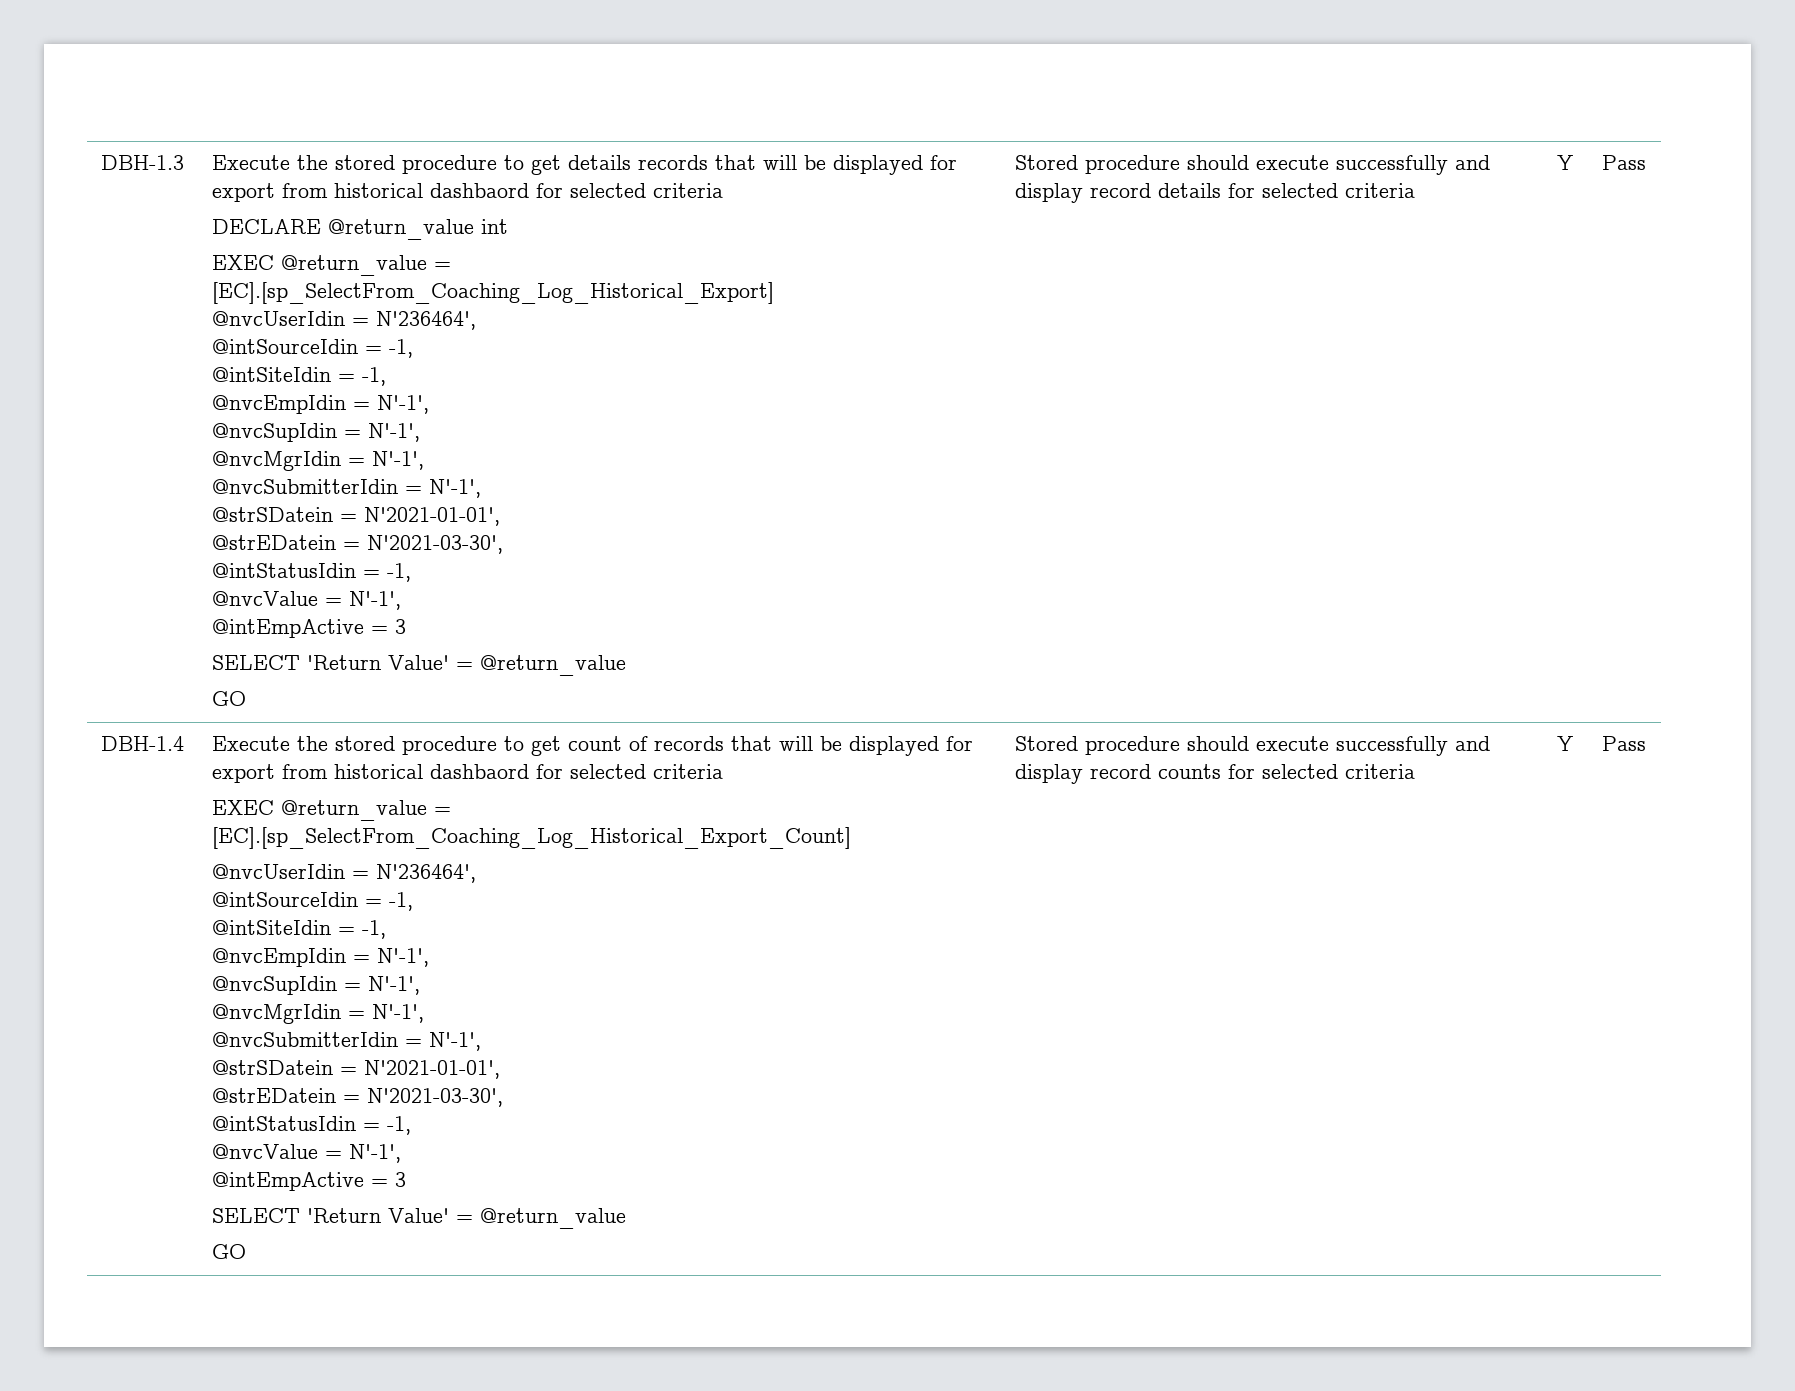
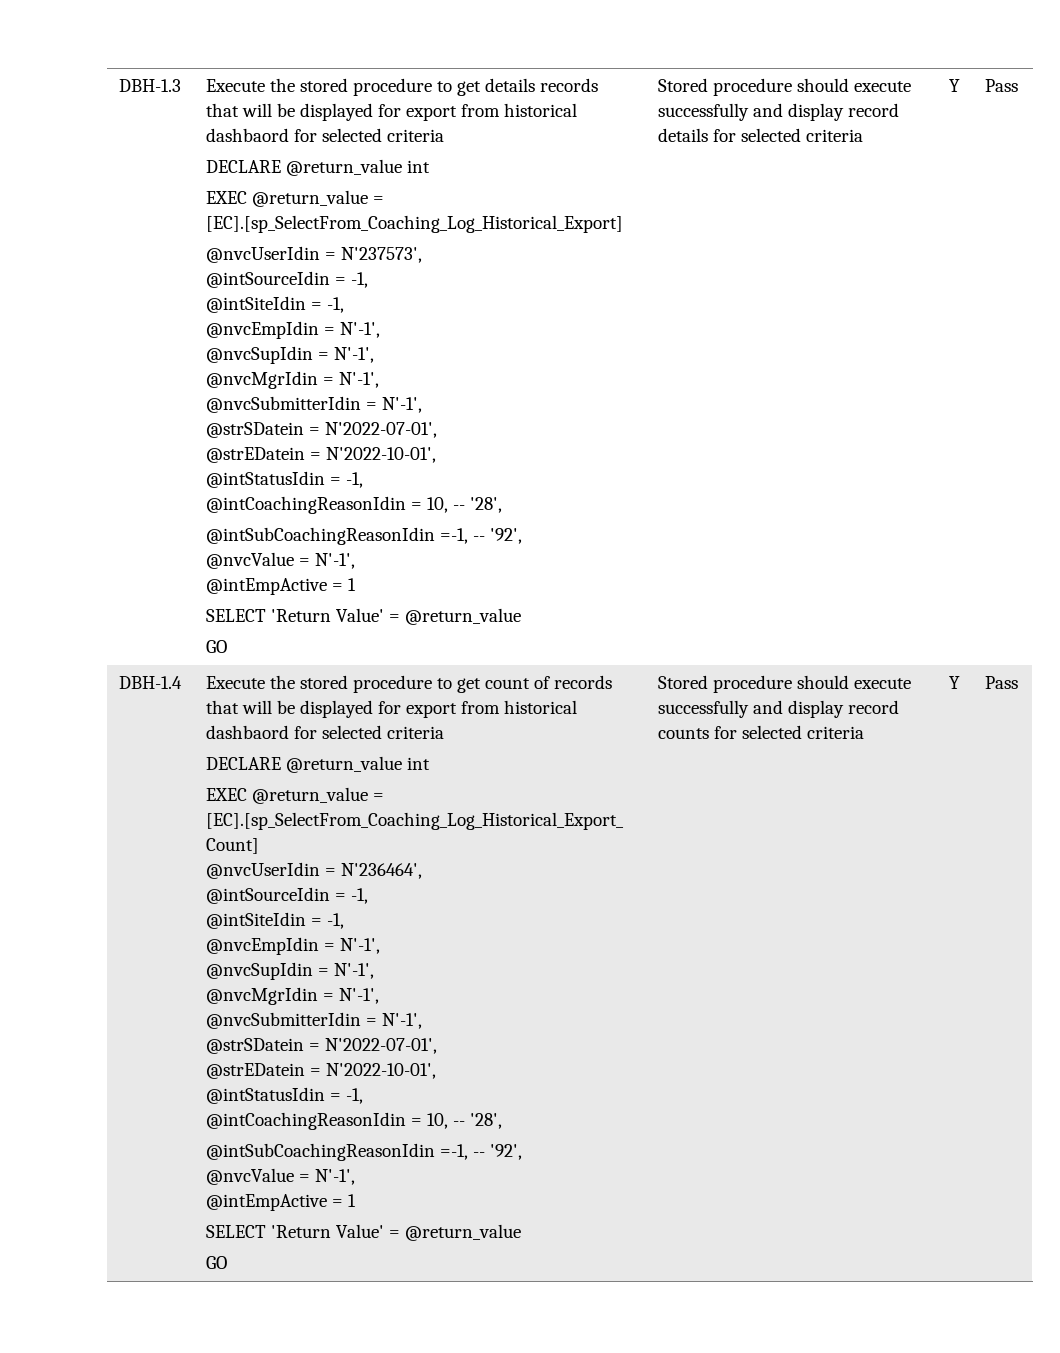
[375,311,476,330] N'236464', -> [341,247,423,263] N'237573',
[363,507,500,526] [211,535,503,554] [211,563,411,582] [211,591,401,610] [211,619,406,638] N'2021-01-01', // @strEDatein = N'2021-03-30', // @intStatusIdin = -1, // @nvcValue = N'-1', // @intEmpActive = 3 -> [325,422,438,438] [206,447,437,463] [206,471,364,488] [206,496,503,514] [206,527,523,545] [206,552,356,569] [206,578,357,595] N'2022-07-01', // @strEDatein = N'2022-10-01', // @intStatusIdin = -1, // @intCoachingReasonIdin = 10, -- '28', // @intSubCoachingReasonIdin =-1, -- '92', // @nvcValue = N'-1', // @intEmpActive = 1
(723, 771) none -> [206,756,431,773] // DECLARE @return_value int
[363,1060,500,1079] [211,1088,503,1107] [211,1116,411,1135] [211,1144,401,1163] [211,1172,406,1191] N'2021-01-01', // @strEDatein = N'2021-03-30', // @intStatusIdin = -1, // @nvcValue = N'-1', // @intEmpActive = 3 -> [325,1038,438,1054] [206,1063,437,1079] [206,1087,364,1104] [206,1112,503,1130] [206,1143,523,1161] [206,1168,356,1185] [206,1194,357,1211] N'2022-07-01', // @strEDatein = N'2022-10-01', // @intStatusIdin = -1, // @intCoachingReasonIdin = 10, -- '28', // @intSubCoachingReasonIdin =-1, -- '92', // @nvcValue = N'-1', // @intEmpActive = 1

